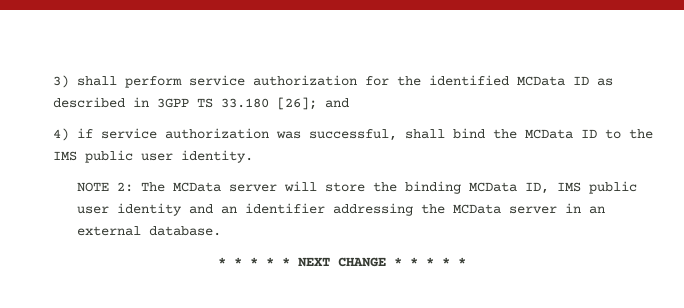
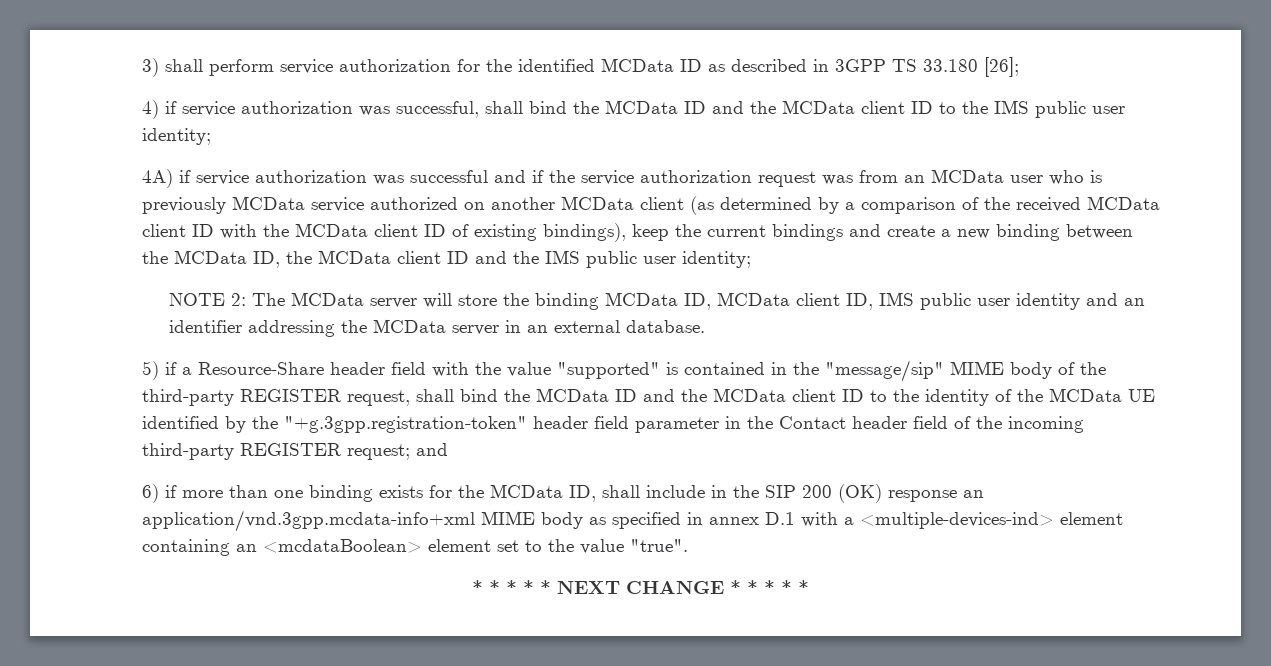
[324,98,349,108] and -> (1020, 67) none
(597, 133) none -> [712,100,934,114] and the MCData client ID
[180,150,253,163] identity. -> [142,128,212,145] [142,169,1103,188] [142,196,1161,215] [142,223,1134,242] [142,250,752,268] identity; // 4A) if service authorization was successful and if the service authorization request was from an MCData user who is previously MCData service authorized on another MCData client (as determined by a comparison of the received MCData client ID with the MCData client ID of existing bindings), keep the current bindings and create a new binding between the MCData ID, the MCData client ID and the IMS public user identity;
(549, 188) none -> [716,292,873,310] MCData client ID,
(221, 231) none -> [142,360,1107,382] [142,388,1156,406] [142,416,1085,433] [142,443,449,460] [142,484,985,503] [142,510,1124,532] [142,539,689,556] // 5) if a Resource-Share header field with the value "supported" is contained in the "message/sip" MIME body of the third-party REGISTER request, shall bind the MCData ID and the MCData client ID to the identity of the MCData UE identified by the "+g.3gpp.registration-token" header field parameter in the Contact header field of the incoming third-party REGISTER request; and // 6) if more than one binding exists for the MCData ID, shall include in the SIP 200 (OK) response an application/vnd.3gpp.mcdata-info+xml MIME body as specified in annex D.1 with a <multiple-devices-ind> element containing an <mcdataBoolean> element set to the value "true".

